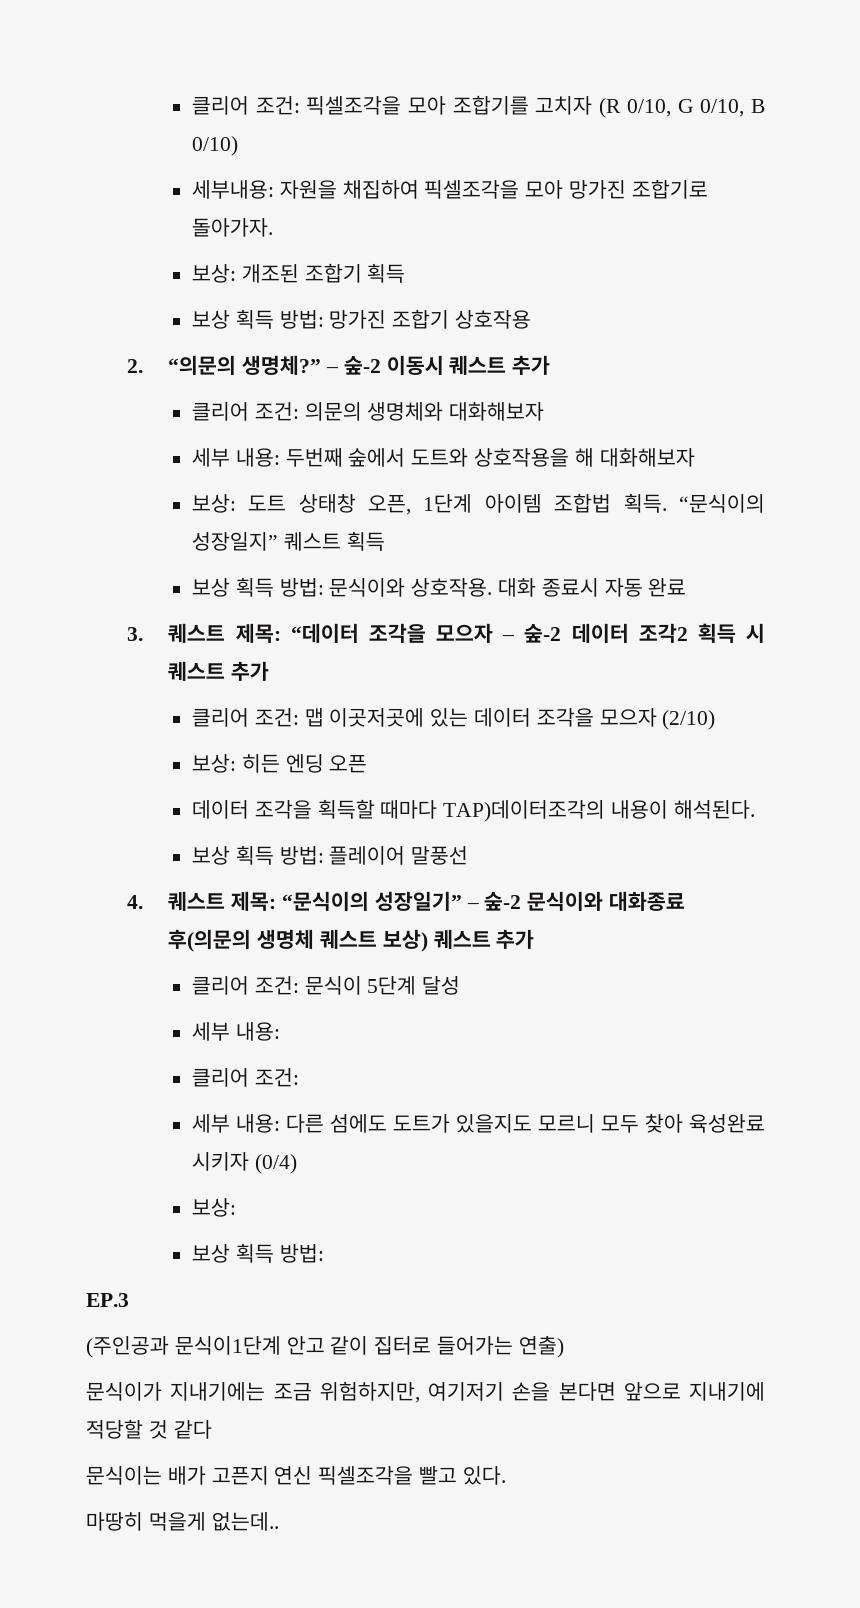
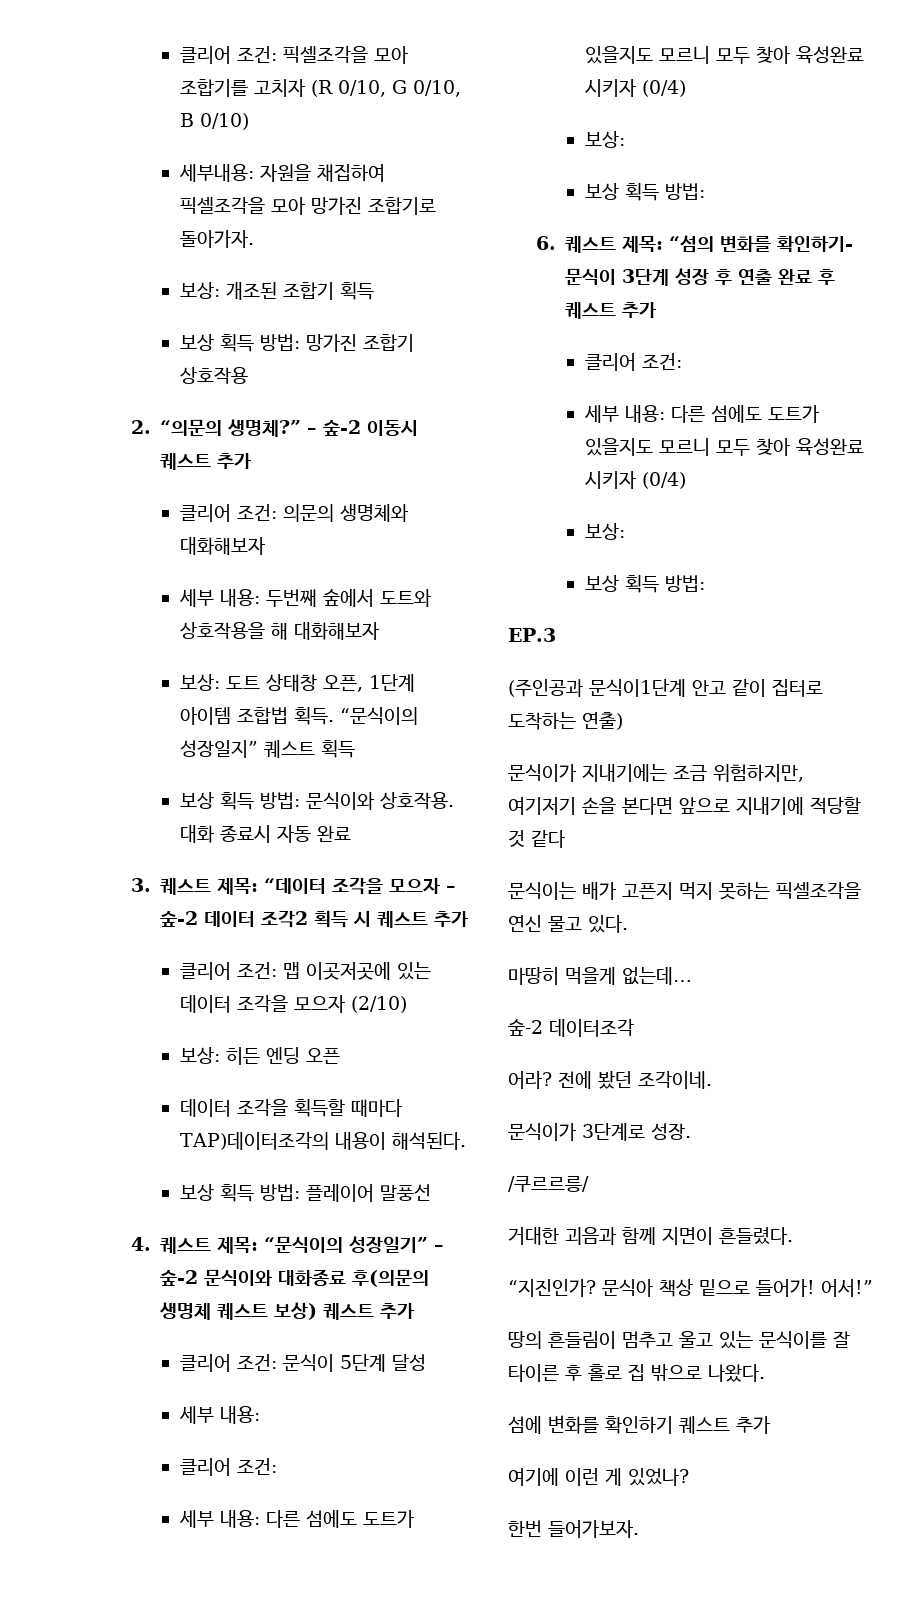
(324, 1253) none -> [535,235,854,253] [565,268,836,286] [565,302,657,319] [584,353,682,371] [583,405,819,423] [584,438,864,456] [584,471,686,489] [584,523,625,540] [584,575,705,593] // 6. 퀘스트 제목: “섬의 변화를 확인하기- 문식이 3단계 성장 후 연출 완료 후 퀘스트 추가 // 클리어 조건: // 세부 내용: 다른 섬에도 도트가 있을지도 모르니 모두 찾아 육성완료 시키자 (0/4) // 보상: // 보상 획득 방법:
[437,1336,514,1355] 들어가는 -> [508,712,576,730] 도착하는
[274,1466,506,1485] [86,1512,279,1531] 연신 픽셀조각을 빨고 있다. // 마땅히 먹을게 없는데.. -> [679,882,861,900] [508,915,628,933] [508,967,692,985] [508,1019,634,1037] [508,1071,712,1089] [508,1123,691,1141] [508,1176,589,1193] [508,1227,793,1245] [508,1279,873,1297] [508,1331,850,1349] [508,1364,765,1382] [508,1415,770,1434] [508,1468,689,1486] [508,1520,639,1538] 먹지 못하는 픽셀조각을 연신 물고 있다. // 마땅히 먹을게 없는데… // 숲-2 데이터조각 // 어라? 전에 봤던 조각이네. // 문식이가 3단계로 성장. // /쿠르르릉/ // 거대한 괴음과 함께 지면이 흔들렸다. // “지진인가? 문식아 책상 밑으로 들어가! 어서!” // 땅의 흔들림이 멈추고 울고 있는 문식이를 잘 타이른 후 홀로 집 밖으로 나왔다. // 섬에 변화를 확인하기 퀘스트 추가 // 여기에 이런 게 있었나? // 한번 들어가보자.

